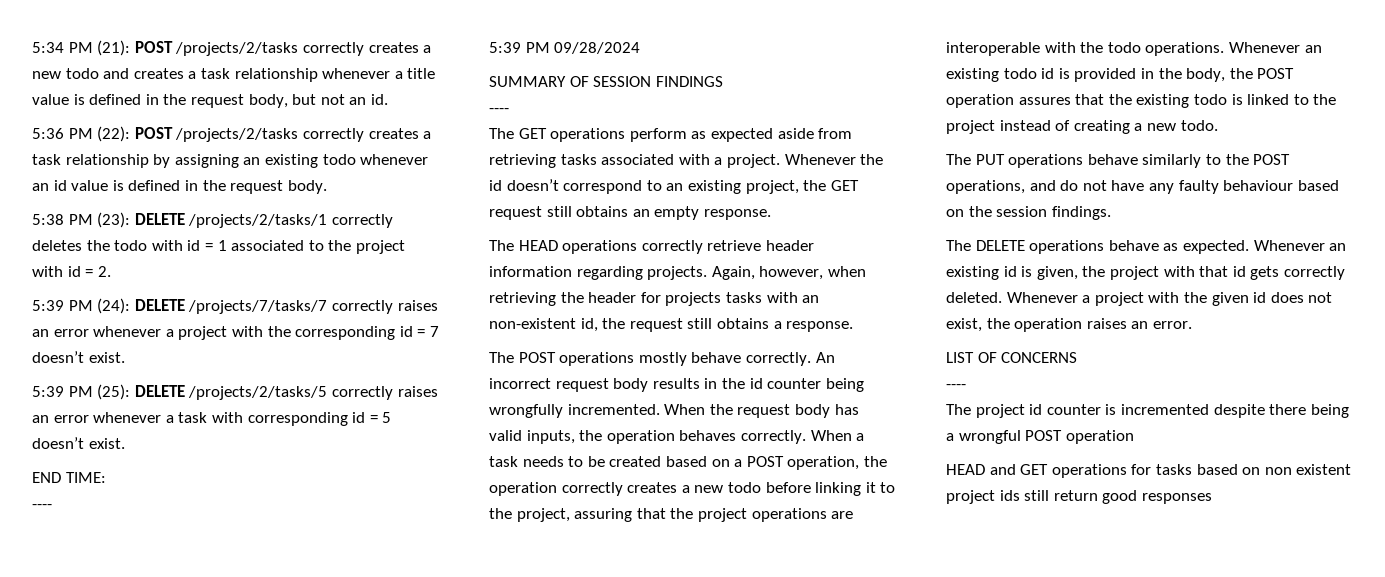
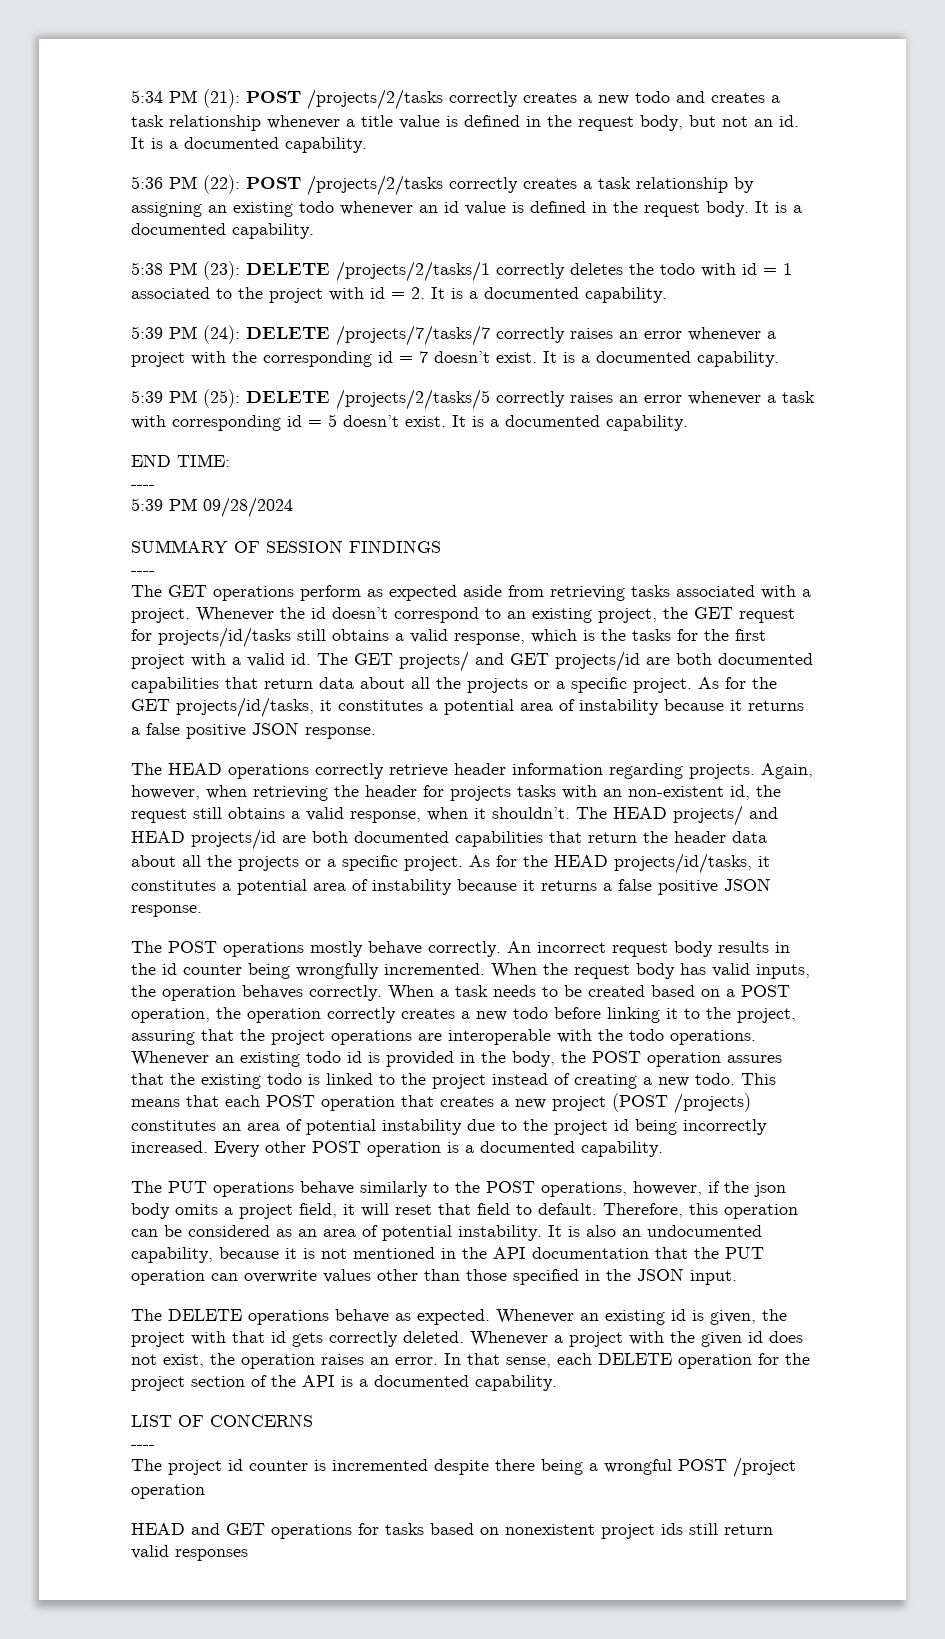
(388, 99) none -> [131,137,367,153] It is a documented capability.
(327, 187) none -> [755,201,802,213] [131,223,314,239] It is a documented capability.
(111, 271) none -> [431,287,667,303] It is a documented capability.
(125, 357) none -> [543,351,779,367] It is a documented capability.
(125, 443) none -> [452,415,688,431] It is a documented capability.
[546,206,700,220] still obtains an empty -> [131,627,766,648] [131,651,813,672] [131,677,777,693] [131,697,804,718] [131,722,299,739] for projects/id/tasks still obtains a valid response, which is the tasks for the first project with a valid id. The GET projects/ and GET projects/id are both documented capabilities that return data about all the projects or a specific project. As for the GET projects/id/tasks, it constitutes a potential area of instability because it returns a false positive JSON
(782, 325) none -> [306,805,778,826] [131,829,767,850] [131,853,770,874] [131,878,771,895] valid response, when it shouldn’t. The HEAD projects/ and HEAD projects/id are both documented capabilities that return the header data about all the projects or a specific project. As for the HEAD projects/id/tasks, it constitutes a potential area of instability because it returns a false positive JSON
(1218, 125) none -> [741,1073,776,1085] [131,1093,751,1114] [131,1119,767,1135] [131,1141,663,1157] This means that each POST operation that creates a new project (POST /projects) constitutes an area of potential instability due to the project id being incorrectly increased. Every other POST operation is a documented capability.
[1029,180,1339,194] [946,206,1111,220] and do not have any faulty behaviour based on the session findings. -> [633,1181,786,1197] [131,1203,798,1219] [131,1225,762,1241] [131,1247,764,1263] [131,1268,737,1285] however, if the json body omits a project field, it will reset that field to default. Therefore, this operation can be considered as an area of potential instability. It is also an undocumented capability, because it is not mentioned in the API documentation that the PUT operation can overwrite values other than those specified in the JSON input.
(1192, 325) none -> [444,1353,810,1369] [131,1375,557,1391] In that sense, each DELETE operation for the project section of the API is a documented capability.
(1063, 435) none -> [733,1457,796,1478] /project
[1264,464,1352,475] non existent -> [505,1524,595,1535] nonexistent
[1102,490,1138,504] good -> [131,1545,169,1559] valid

